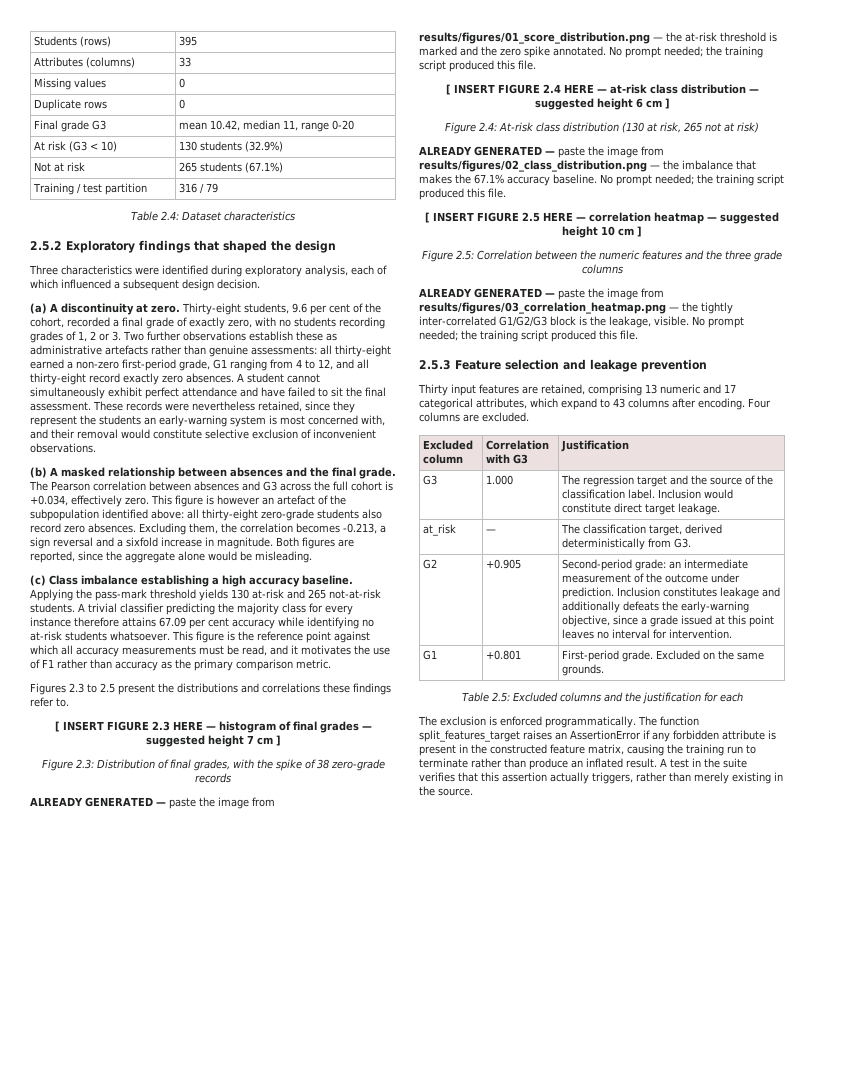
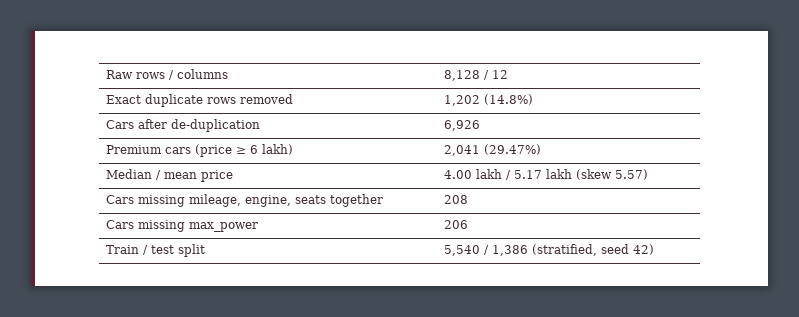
[34,36,112,47] [179,36,198,46] [34,57,136,68] [179,57,192,67] [34,78,107,90] [179,78,186,88] [34,99,108,111] [179,99,186,109] [34,120,107,132] [179,120,355,132] [34,141,118,152] [179,141,284,152] [34,162,86,172] [179,162,284,173] [33,183,148,195] [179,183,219,194] [131,211,295,221] [30,240,336,253] [29,265,387,277] [30,279,260,291] [30,303,381,315] [30,317,385,329] [30,331,337,343] [30,345,391,357] [30,359,369,371] [30,373,320,385] [30,387,386,399] [30,401,355,413] [30,415,385,427] [30,429,376,439] [30,443,96,453] [30,467,396,479] [29,481,393,491] [30,495,346,507] [30,509,382,521] [30,523,386,535] [30,537,354,549] [30,551,312,563] [30,575,353,587] [30,589,381,601] [30,603,353,615] [30,617,374,629] [30,631,370,643] [30,645,390,657] [30,659,331,671] [30,683,391,695] [30,697,69,707] [54,721,372,733] [145,735,281,747] [41,759,385,771] [195,773,231,783] [30,797,275,809] [419,32,777,44] [419,46,763,58] [419,60,536,72] [445,84,759,95] [534,98,670,110] [445,122,759,134] [419,146,664,158] [419,160,756,172] [419,174,784,186] [419,188,506,200] [425,212,779,224] [562,226,642,238] [422,250,782,262] [581,264,623,274] [419,288,664,300] [419,302,733,314] [419,316,744,328] [419,330,638,342] [419,359,707,372] [418,384,736,396] [419,398,771,410] [419,412,529,422] [423,440,474,450] [423,454,464,464] [486,440,550,450] [486,454,529,464] [561,440,630,452] [423,475,438,485] [486,475,514,485] [561,475,774,487] [562,489,734,499] [562,503,721,515] [423,524,457,536] [486,529,497,533] [561,524,723,536] [562,538,692,550] [423,559,438,569] [486,559,522,569] [562,559,749,571] [562,573,741,583] [562,587,781,599] [562,601,750,613] [562,615,775,627] [562,629,733,639] [423,650,438,660] [486,650,522,660] [562,650,765,662] [562,664,605,676] [461,692,743,704] [418,716,699,728] [419,730,776,742] [419,744,756,756] [419,758,747,770] [419,772,783,784] [419,786,473,796] Students (rows) | 395 // Attributes (columns) | 33 // Missing values | 0 // Duplicate rows | 0 // Final grade G3 | mean 10.42, median 11, range 0-20 // At risk (G3 < 10) | 130 students (32.9%) // Not at risk | 265 students (67.1%) // Training / test partition | 316 / 79 // Table 2.4: Dataset characteristics // 2.5.2 Exploratory findings that shaped the design // Three characteristics were identified during exploratory analysis, each of which influenced a subsequent design decision. // (a) A discontinuity at zero. Thirty-eight students, 9.6 per cent of the cohort, recorded a final grade of exactly zero, with no students recording grades of 1, 2 or 3. Two further observations establish these as administrative artefacts rather than genuine assessments: all thirty-eight earned a non-zero first-period grade, G1 ranging from 4 to 12, and all thirty-eight record exactly zero absences. A student cannot simultaneously exhibit perfect attendance and have failed to sit the final assessment. These records were nevertheless retained, since they represent the students an early-warning system is most concerned with, and their removal would constitute selective exclusion of inconvenient observations. // (b) A masked relationship between absences and the final grade. The Pearson correlation between absences and G3 across the full cohort is +0.034, effectively zero. This figure is however an artefact of the subpopulation identified above: all thirty-eight zero-grade students also record zero absences. Excluding them, the correlation becomes -0.213, a sign reversal and a sixfold increase in magnitude. Both figures are reported, since the aggregate alone would be misleading. // (c) Class imbalance establishing a high accuracy baseline. Applying the pass-mark threshold yields 130 at-risk and 265 not-at-risk students. A trivial classifier predicting the majority class for every instance therefore attains 67.09 per cent accuracy while identifying no at-risk students whatsoever. This figure is the reference point against which all accuracy measurements must be read, and it motivates the use of F1 rather than accuracy as the primary comparison metric. // Figures 2.3 to 2.5 present the distributions and correlations these findings refer to. // [ INSERT FIGURE 2.3 HERE — histogram of final grades — suggested height 7 cm ] // Figure 2.3: Distribution of final grades, with the spike of 38 zero-grade records // ALREADY GENERATED — paste the image from results/figures/01_score_distribution.png — the at-risk threshold is marked and the zero spike annotated. No prompt needed; the training script produced this file. // [ INSERT FIGURE 2.4 HERE — at-risk class distribution — suggested height 6 cm ] // Figure 2.4: At-risk class distribution (130 at risk, 265 not at risk) // ALREADY GENERATED — paste the image from results/figures/02_class_distribution.png — the imbalance that makes the 67.1% accuracy baseline. No prompt needed; the training script produced this file. // [ INSERT FIGURE 2.5 HERE — correlation heatmap — suggested height 10 cm ] // Figure 2.5: Correlation between the numeric features and the three grade columns // ALREADY GENERATED — paste the image from results/figures/03_correlation_heatmap.png — the tightly inter-correlated G1/G2/G3 block is the leakage, visible. No prompt needed; the training script produced this file. // 2.5.3 Feature selection and leakage prevention // Thirty input features are retained, comprising 13 numeric and 17 categorical attributes, which expand to 43 columns after encoding. Four columns are excluded. // Excluded column | Correlation with G3 | Justification // G3 | 1.000 | The regression target and the source of the classification label. Inclusion would constitute direct target leakage. // at_risk | — | The classification target, derived deterministically from G3. // G2 | +0.905 | Second-period grade: an intermediate measurement of the outcome under prediction. Inclusion constitutes leakage and additionally defeats the early-warning objective, since a grade issued at this point leaves no interval for intervention. // G1 | +0.801 | First-period grade. Excluded on the same grounds. // Table 2.5: Excluded columns and the justification for each // The exclusion is enforced programmatically. The function split_features_target raises an AssertionError if any forbidden attribute is present in the constructed feature matrix, causing the training run to terminate rather than produce an inflated result. A test in the suite verifies that this assertion actually triggers, rather than merely existing in the source. -> [106,69,229,80] [444,70,509,81] [106,94,294,107] [444,94,534,106] [106,119,261,132] [444,120,481,131] [106,144,294,157] [444,144,542,156] [106,169,234,182] [444,169,649,180] [106,194,384,207] [444,195,469,204] [106,220,259,232] [444,220,469,229] [106,244,206,257] [444,244,655,256] Raw rows / columns | 8,128 / 12 // Exact duplicate rows removed | 1,202 (14.8%) // Cars after de-duplication | 6,926 // Premium cars (price ≥ 6 lakh) | 2,041 (29.47%) // Median / mean price | 4.00 lakh / 5.17 lakh (skew 5.57) // Cars missing mileage, engine, seats together | 208 // Cars missing max_power | 206 // Train / test split | 5,540 / 1,386 (stratified, seed 42)

